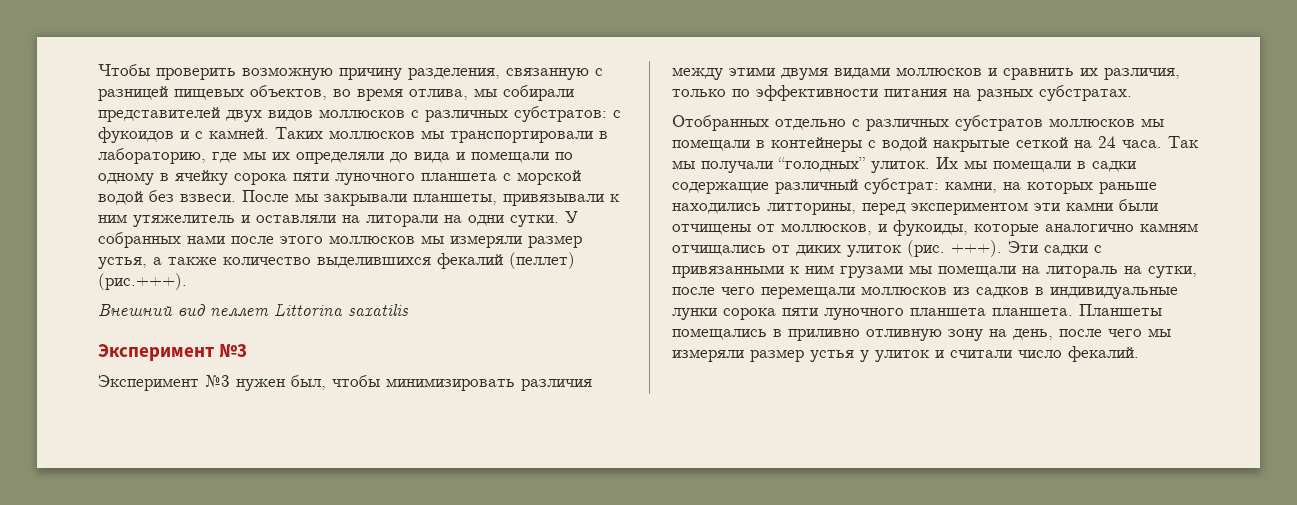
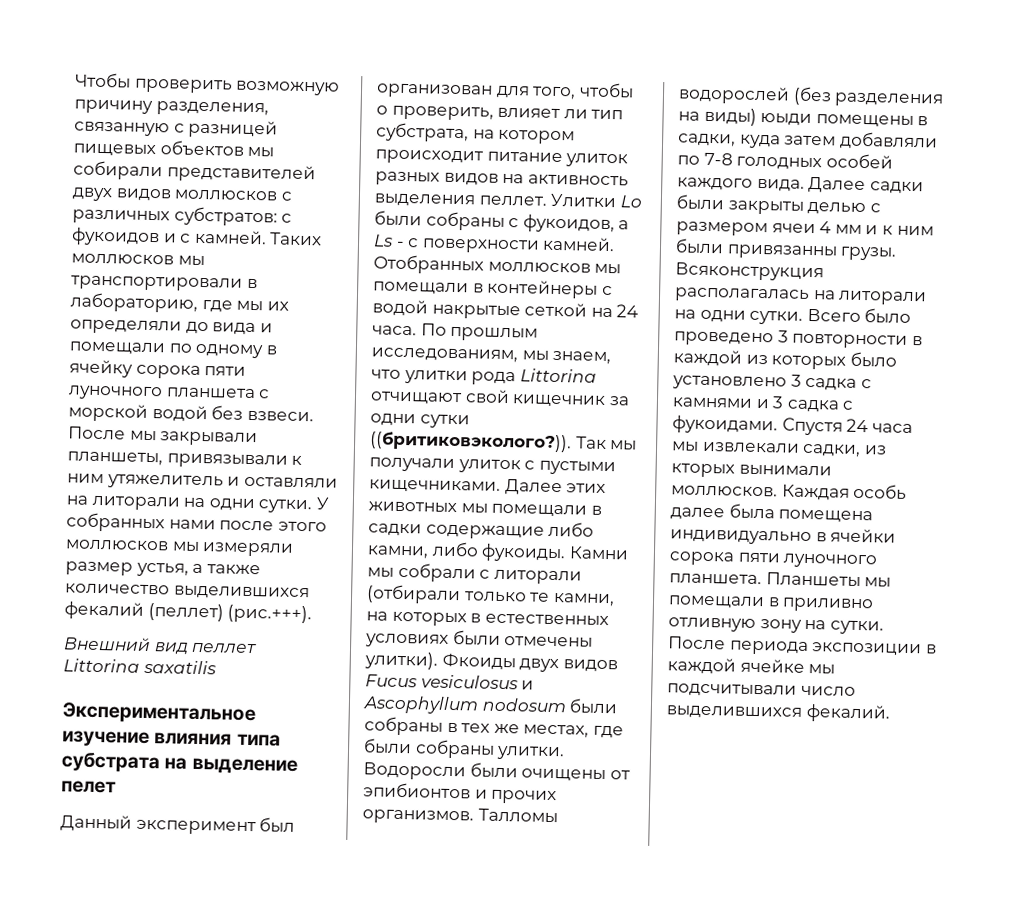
[250,85,468,101] объектов, во время отлива, -> [159,140,244,156] объектов
[98,344,248,361] [98,375,592,391] [672,67,1180,80] [672,85,1132,101] [672,115,1043,131] Эксперимент №3 // Эксперимент №3 нужен был, чтобы минимизировать различия между этими двумя видами моллюсков и сравнить их различия, только по эффективности питания на разных субстратах. // Отобранных отдельно с различных субстратов -> [62,702,256,725] [62,730,281,748] [61,751,298,775] [61,780,116,794] [60,814,296,836] [376,82,634,100] [376,105,624,121] [376,122,576,145] [375,149,629,168] [375,171,629,187] [374,193,643,209] [374,210,630,234] [373,234,616,254] [373,254,484,275] Экспериментальное изучение влияния типа субстрата на выделение пелет // Данный эксперимент был организован для того, чтобы о проверить, влияет ли тип субстрата, на котором происходит питание улиток разных видов на активность выделения пеллет. Улитки Lo были собраны с фукоидов, а Ls - с поверхности камней. Отобранных
[1168,136,1199,148] [672,157,958,173] Так мы получали “голодных” улиток. Их -> [420,323,539,342] [371,347,612,365] [371,368,597,386] [370,389,630,407] [370,413,470,429] [369,431,638,453] [369,457,616,476] [369,478,607,496] [368,501,457,514] По прошлым исследованиям, мы знаем, что улитки рода Littorina отчищают свой кищечник за одни сутки ((бритиковэколого?)). Так мы получали улиток с пустыми кищечниками. Далее этих животных
[775,178,1157,194] [672,199,1158,215] [672,220,1198,236] [672,240,1102,257] [672,265,1197,278] [672,286,1178,299] [672,308,986,320] различный субстрат: камни, на которых раньше находились литторины, перед экспериментом эти камни были отчищены от моллюсков, и фукоиды, которые аналогично камням отчищались от диких улиток (рис. +++). Эти садки с привязанными к ним грузами мы помещали на литораль на сутки, после чего перемещали моллюсков из садков в индивидуальные лунки сорока пяти луночного планшета -> [548,521,595,537] [367,541,629,563] [367,562,582,585] [366,584,615,607] [366,611,609,627] [365,629,594,648] [364,651,618,673] [365,674,535,690] [363,695,619,715] [364,716,624,739] [363,738,566,761] [363,762,630,782] [363,782,558,805] [362,808,558,825] [678,85,945,108] [678,107,929,127] [678,131,938,151] [677,152,893,171] [677,176,924,195] [676,194,881,216] [676,221,934,237] [675,238,898,261] [675,262,824,282] [674,287,928,306] [674,308,912,325] [674,330,923,349] [673,349,897,370] [672,374,872,391] [672,396,855,413] [672,415,913,436] [671,441,887,458] [671,463,832,478] [671,483,908,501] [670,503,874,523] [670,528,897,546] [669,551,878,569] либо камни, либо фукоиды. Камни мы собрали с литорали (отбирали только те камни, на которых в естественных условиях были отмечены улитки). Фкоиды двух видов Fucus vesiculosus и Ascophyllum nodosum были собраны в тех же местах, где были собраны улитки. Водоросли были очищены от эпибионтов и прочих организмов. Талломы водорослей (без разделения на виды) юыди помещены в садки, куда затем добавляли по 7-8 голодных особей каждого вида. Далее садки были закрыты делью с размером ячеи 4 мм и к ним были привязанны грузы. Всяконструкция располагалась на литорали на одни сутки. Всего было проведено 3 повторности в каждой из которых было установлено 3 садка с камнями и 3 садка с фукоидами. Спустя 24 часа мы извлекали садки, из кторых вынимали моллюсков. Каждая особь далее была помещена индивидуально в ячейки сорока пяти луночного
[672,328,767,340] помещались -> [864,577,892,588] [668,595,765,609] мы помещали
[1013,328,1171,340] [672,349,1062,362] день, после чего мы измеряли размер устья у улиток и считали число -> [829,620,884,635] [668,636,937,657] [667,657,836,675] [667,683,856,698] [666,705,802,720] сутки. После периода экспозиции в каждой ячейке мы подсчитывали число выделившихся

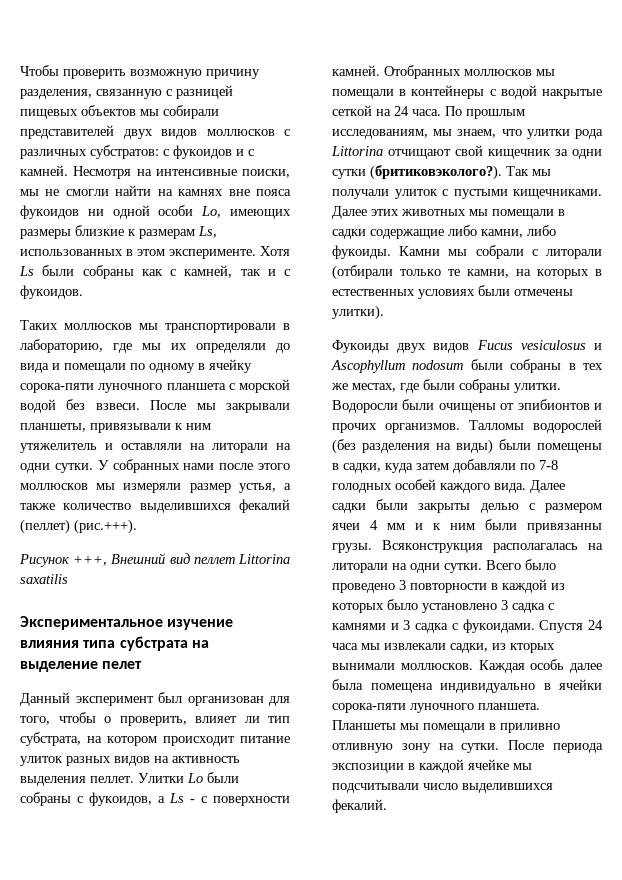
(267, 237) none -> [73,166,290,179] [20,185,291,196] [20,205,291,219] [20,225,217,239] [20,246,290,259] [19,265,290,279] [20,285,83,299] Несмотря на интенсивные поиски, мы не смогли найти на камнях вне пояса фукоидов ни одной особи Lo, имеющих размеры близкие к размерам Ls, использованных в этом эксперименте. Хотя Ls были собраны как с камней, так и с фукоидов. //
[135,364,247,379] сорока пяти -> [20,383,94,393] сорока-пяти
(313, 614) none -> [19,554,108,567] Рисунок +++,
[369,431,572,453] ((бритиковэколого?)). -> [370,165,502,180] (бритиковэколого?).
[441,652,516,671] Фкоиды -> [332,340,389,353] // Фукоиды
[760,112,813,126] юыди -> [499,439,531,450] были
[669,551,780,566] сорока пяти -> [332,703,406,713] сорока-пяти

